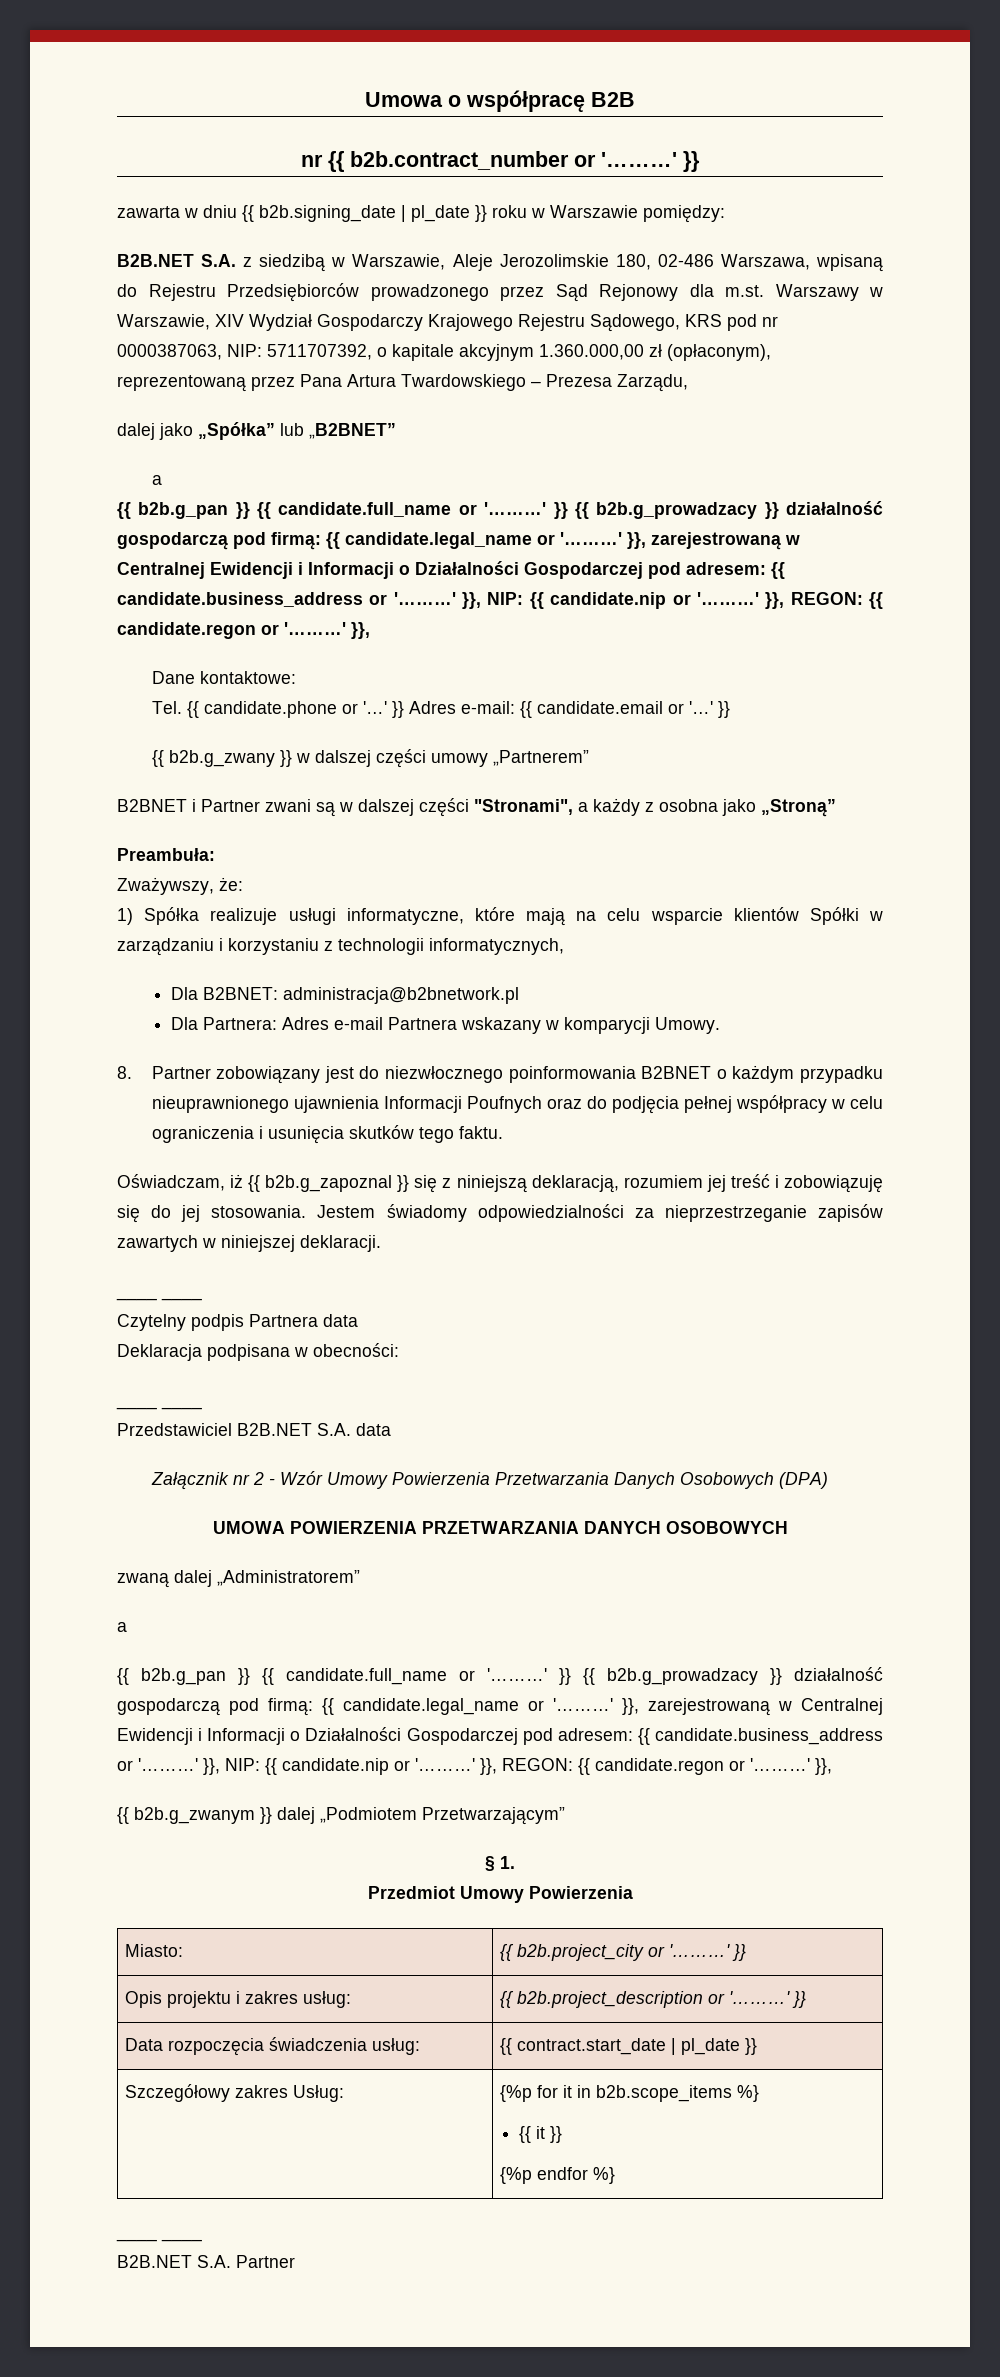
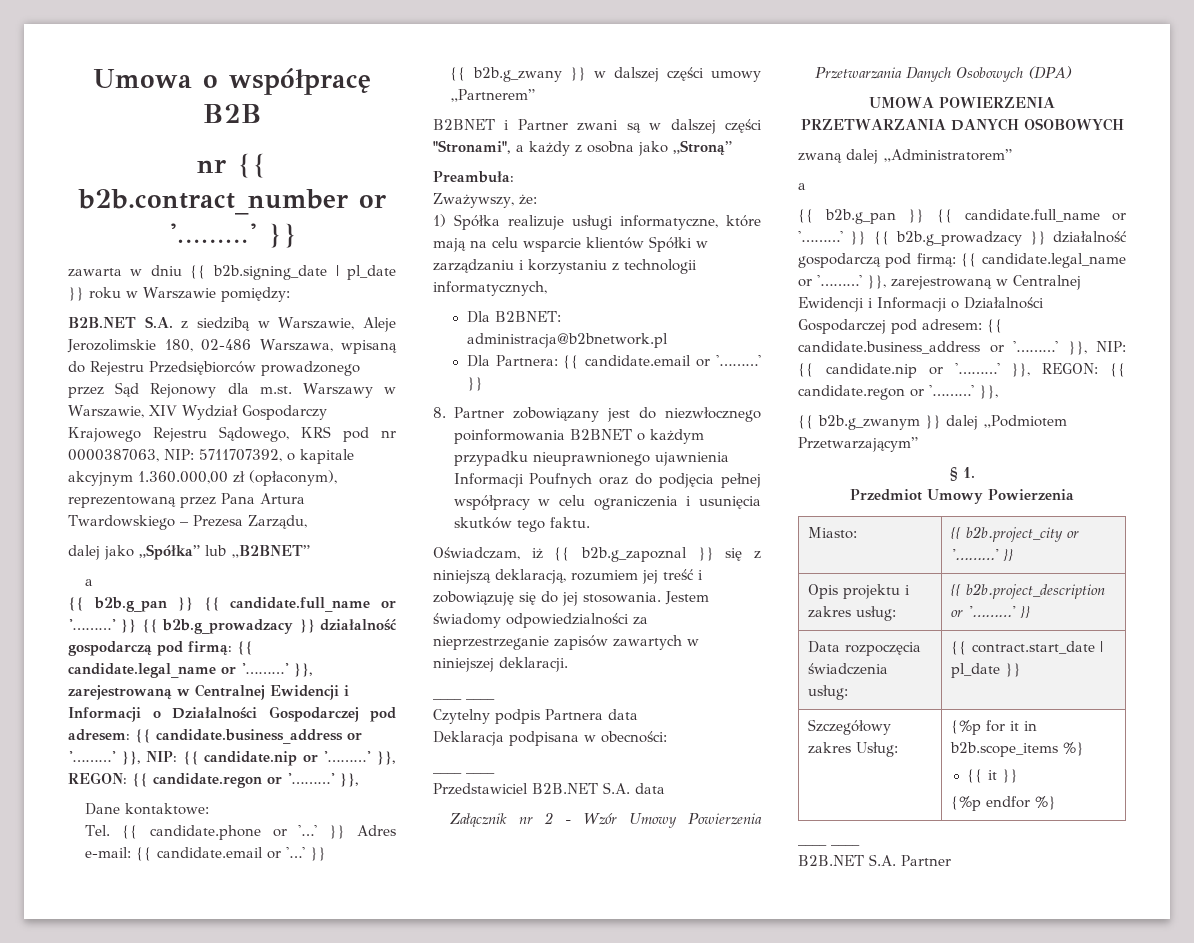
[281,1017,720,1034] Adres e-mail Partnera wskazany w komparycji Umowy. -> [563,355,761,369] [466,377,483,391] {{ candidate.email or '………' }}

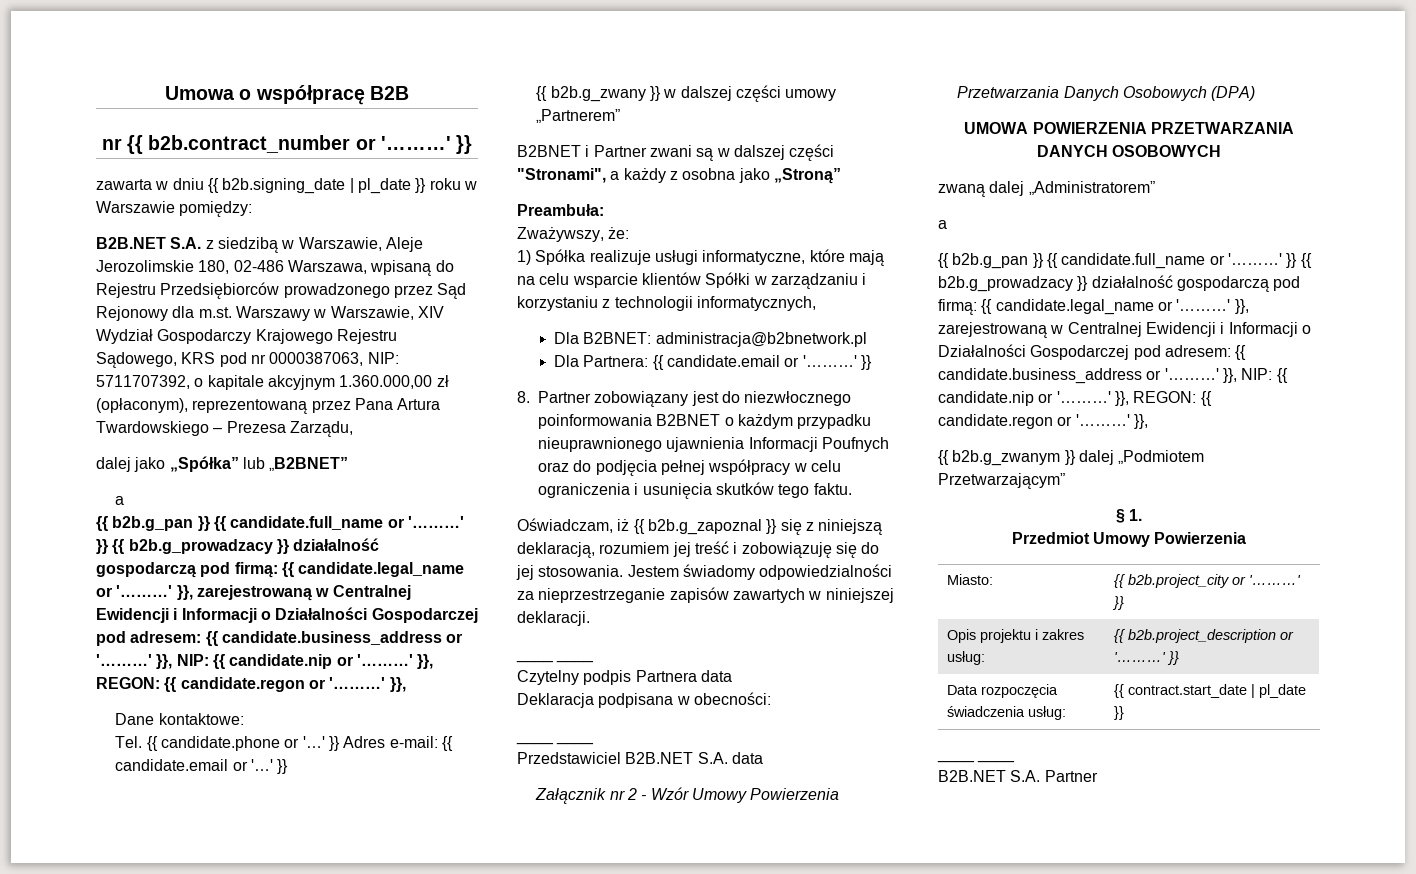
[807,719,891,735] [807,742,898,757] [950,720,1037,735] [949,742,1084,757] [967,769,1019,783] [950,796,1056,811] // Szczegółowy zakres Usług: | {%p for it in b2b.scope_items %} // {{ it }} // {%p endfor %} -> (1125, 713) none

